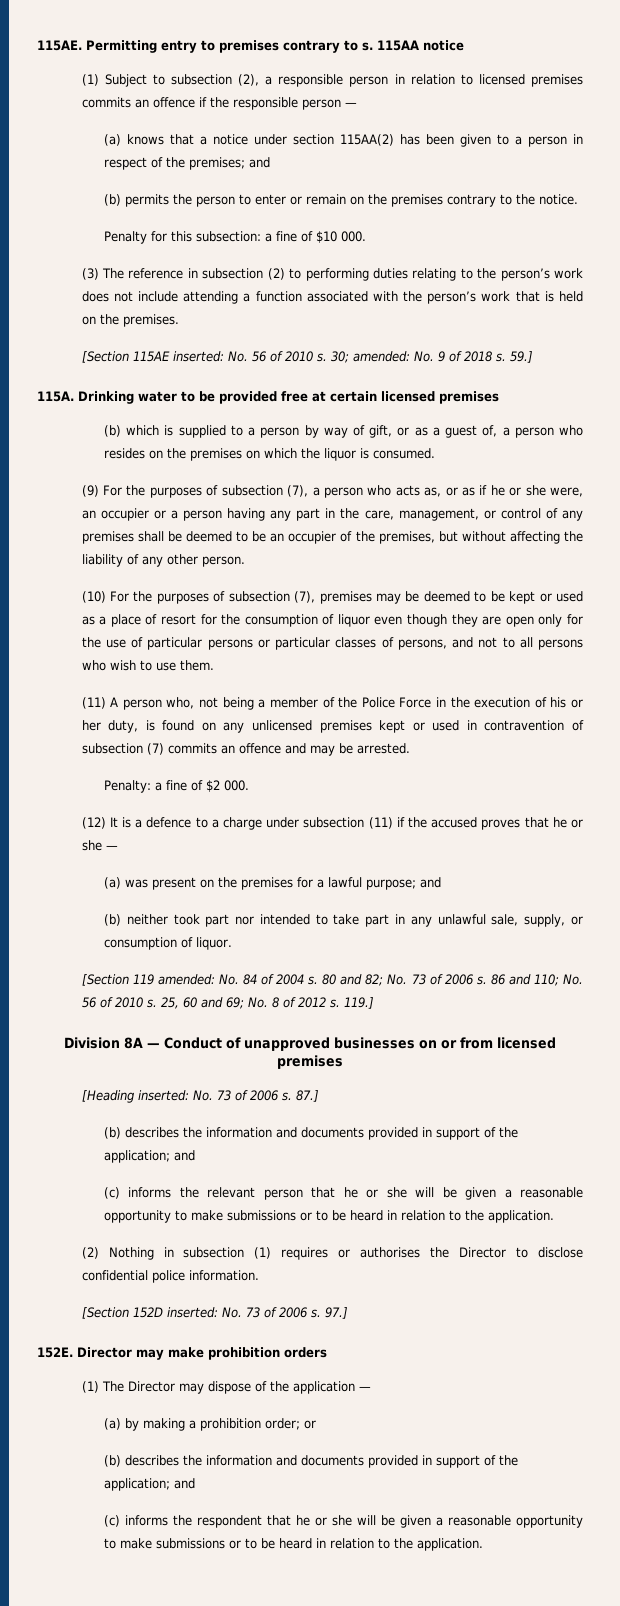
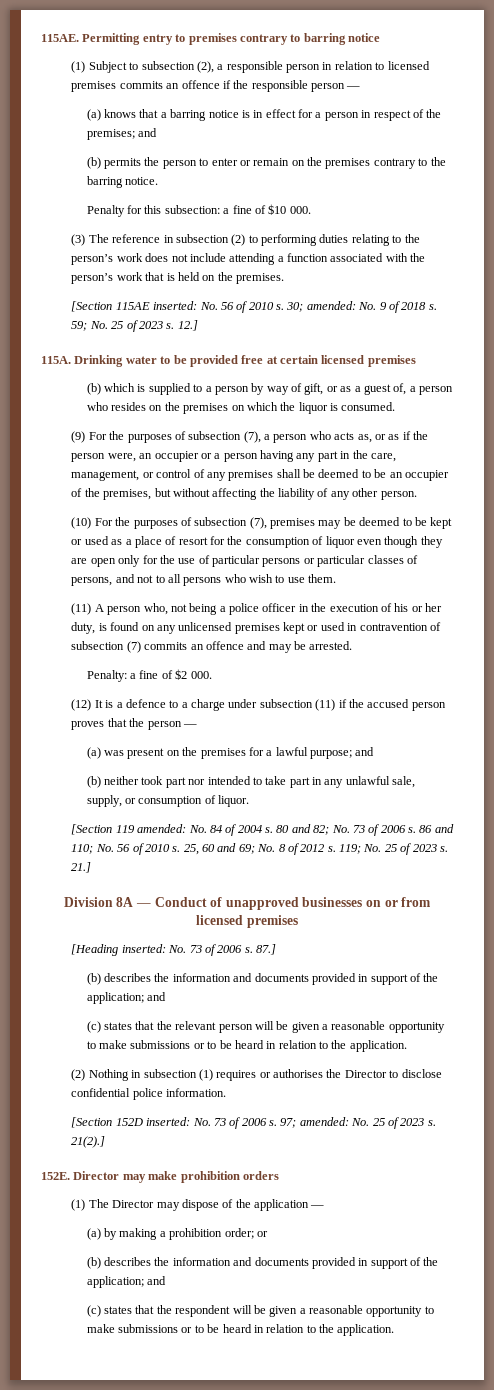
[362,40,419,51] s. 115AA -> [303,33,346,45] barring
[212,134,509,147] notice under section 115AA(2) has been given to -> [170,109,314,121] barring notice is in effect for
(535, 199) none -> [86,176,123,188] barring
[509,351,533,363] 59.] -> [71,320,198,332] 59; No. 25 of 2023 s. 12.]
[490,485,546,496] he or she -> [413,431,429,440] [71,453,106,462] the person
[269,697,432,708] member of the Police Force -> [229,603,297,615] police officer
(478, 822) none -> [411,702,446,711] person
[552,817,583,828] [81,840,102,851] he or she -> [129,718,182,730] the person
[343,997,374,1009] 119.] -> [339,843,448,855] [71,862,92,873] 119; No. 25 of 2023 s. 21.]
[128,1187,172,1198] informs -> [104,1021,155,1030] states that
[311,1187,407,1198] that he or she -> (253, 1028) none
[324,1307,348,1319] 97.] -> [280,1117,436,1129] [71,1136,106,1148] 97; amended: No. 25 of 2023 s. 21(2).]
[124,1515,352,1528] informs the respondent that he or she -> [104,1305,231,1317] states that the respondent

